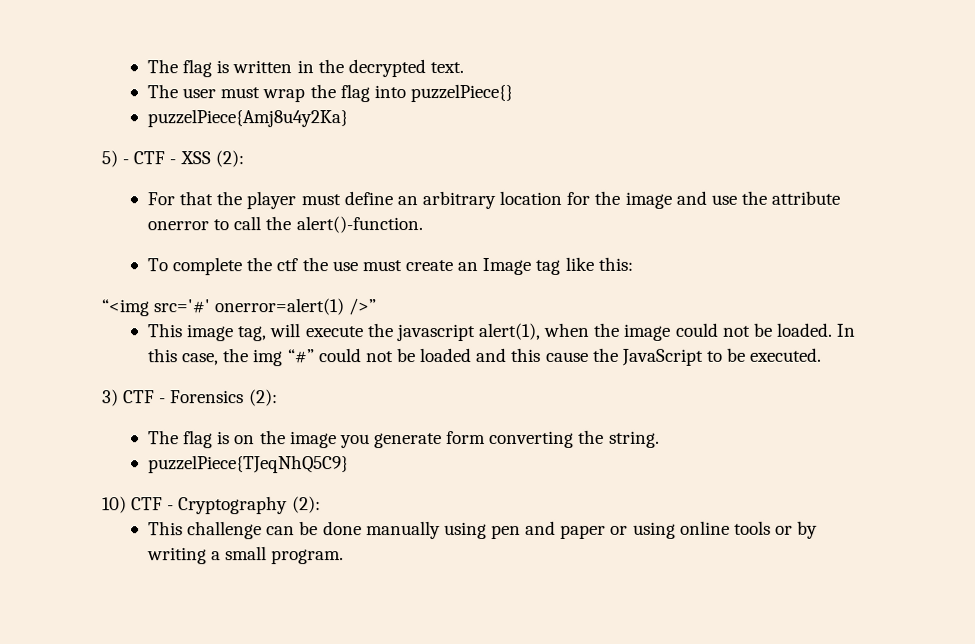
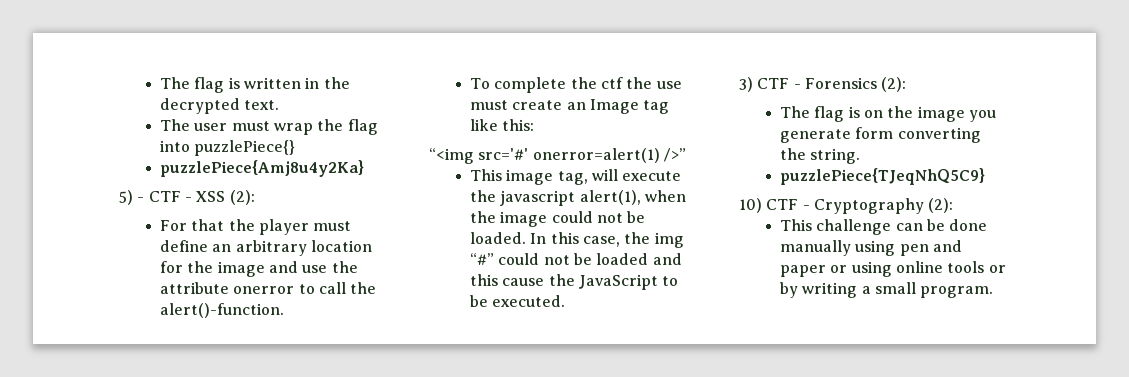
[410,83,514,103] [147,109,349,128] puzzelPiece{} // puzzelPiece{Amj8u4y2Ka} -> [194,140,296,156] [160,160,365,177] puzzlePiece{} // puzzlePiece{Amj8u4y2Ka}
[148,455,350,474] puzzelPiece{TJeqNhQ5C9} -> [780,168,986,185] puzzlePiece{TJeqNhQ5C9}

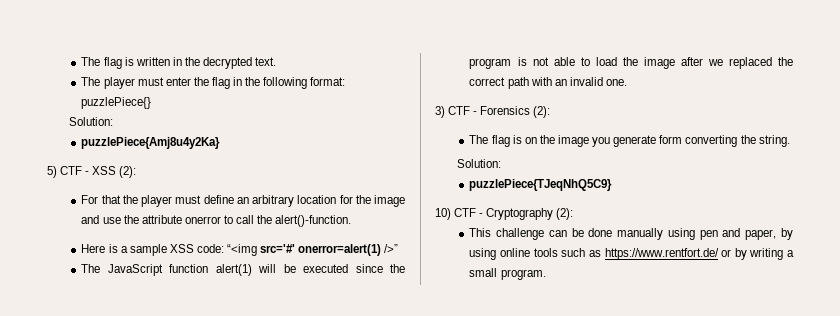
[194,119,378,135] [160,140,191,152] user must wrap the flag into -> [103,77,346,89] player must enter the flag in the following format:
(296, 148) none -> [68,117,113,126] // Solution:
[137,197,145,202] - -> (57, 172) none
[470,77,682,93] [470,99,670,114] [470,119,535,131] [429,148,686,164] [470,169,682,185] [470,190,687,206] [470,211,646,227] [470,232,684,248] [470,253,682,265] [470,274,679,290] [470,295,566,307] To complete the ctf the use must create an Image tag like this: // “<img src='#' onerror=alert(1) />” // This image tag, will execute the javascript alert(1), when the image could not be loaded. In this case, the img “#” could not be loaded and this cause the JavaScript to be executed. -> [81,244,399,256] [81,264,405,276] [469,57,793,69] [469,77,627,89] Here is a sample XSS code: “<img src='#' onerror=alert(1) />” // The JavaScript function alert(1) will be executed since the program is not able to load the image after we replaced the correct path with an invalid one.
(861, 156) none -> [456,159,501,168] // Solution:
[780,265,848,277] paper or -> [745,228,793,240] paper, by
(985, 267) none -> [561,248,719,260] such as https://www.rentfort.de/

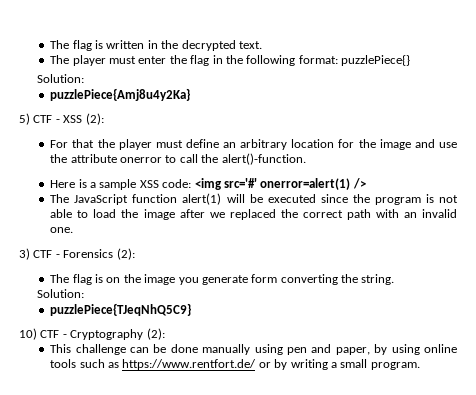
[227,244,258,256] “<img -> [194,178,222,190] <img
[384,244,399,253] />” -> [352,178,366,189] />

